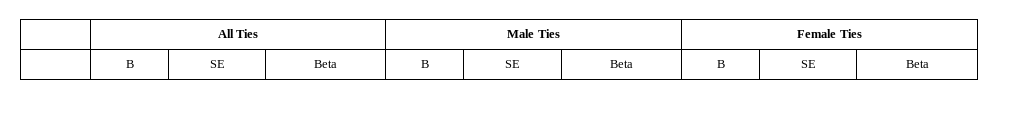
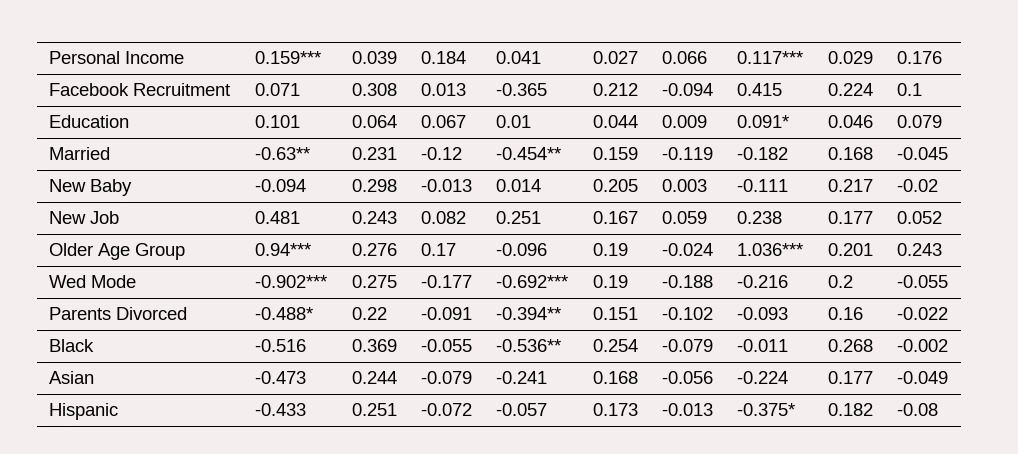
[217,29,259,38] [507,29,560,38] [797,29,862,38] [125,60,134,68] [209,60,225,68] [314,60,337,68] [420,60,429,68] [505,60,520,68] [610,60,633,68] [716,60,725,68] [800,60,816,68] [905,60,929,68] | All Ties | Male Ties | Female Ties // | B | SE | Beta | B | SE | Beta | B | SE | Beta -> [48,51,184,64] [254,51,321,64] [351,51,397,64] [420,51,466,64] [495,51,541,64] [592,51,638,64] [661,51,707,64] [736,51,803,64] [827,51,873,64] [896,51,942,64] [48,83,230,96] [254,83,300,96] [351,83,397,96] [420,83,466,96] [495,83,547,96] [592,83,638,96] [661,83,713,96] [736,83,782,96] [827,83,873,96] [896,83,922,96] [48,115,129,128] [254,115,300,128] [351,115,397,128] [420,115,466,128] [495,115,531,128] [592,115,638,128] [661,115,707,128] [736,115,789,128] [827,115,873,128] [896,115,942,128] [48,147,110,160] [254,147,310,160] [351,147,397,160] [420,147,462,160] [495,147,561,160] [592,147,638,160] [661,147,713,160] [736,147,788,160] [827,147,873,160] [896,147,948,160] [48,179,132,196] [254,179,306,192] [351,179,397,192] [420,179,472,192] [495,179,541,192] [592,179,638,192] [661,179,707,192] [736,179,788,192] [827,179,873,192] [896,179,938,192] [48,211,119,224] [254,211,300,224] [351,211,397,224] [420,211,466,224] [495,211,541,224] [592,211,638,224] [661,211,707,224] [736,211,782,224] [827,211,873,224] [896,211,942,224] [48,243,185,260] [254,243,311,256] [351,243,397,256] [420,243,456,256] [495,243,547,256] [592,243,628,256] [661,243,713,256] [736,243,803,256] [827,243,873,256] [896,243,942,256] [48,275,136,288] [254,275,327,288] [351,275,397,288] [420,275,472,288] [495,275,568,288] [592,275,628,288] [661,275,713,288] [736,275,788,288] [827,275,853,288] [896,275,948,288] [48,307,187,320] [254,307,313,320] [351,307,387,320] [420,307,472,320] [495,307,561,320] [592,307,638,320] [661,307,713,320] [736,307,788,320] [827,307,863,320] [896,307,948,320] [48,339,94,352] [254,339,306,352] [351,339,397,352] [420,339,472,352] [495,339,561,352] [592,339,638,352] [661,339,713,352] [736,339,788,352] [827,339,873,352] [896,339,948,352] [48,371,94,384] [254,371,306,384] [351,371,397,384] [420,371,472,384] [495,371,547,384] [592,371,638,384] [661,371,713,384] [736,371,788,384] [827,371,873,384] [896,371,948,384] [48,403,118,420] [254,403,306,416] [351,403,397,416] [420,403,472,416] [495,403,547,416] [592,403,638,416] [661,403,713,416] [736,403,795,416] [827,403,873,416] [896,403,938,416] Personal Income | 0.159*** | 0.039 | 0.184 | 0.041 | 0.027 | 0.066 | 0.117*** | 0.029 | 0.176 // Facebook Recruitment | 0.071 | 0.308 | 0.013 | -0.365 | 0.212 | -0.094 | 0.415 | 0.224 | 0.1 // Education | 0.101 | 0.064 | 0.067 | 0.01 | 0.044 | 0.009 | 0.091* | 0.046 | 0.079 // Married | -0.63** | 0.231 | -0.12 | -0.454** | 0.159 | -0.119 | -0.182 | 0.168 | -0.045 // New Baby | -0.094 | 0.298 | -0.013 | 0.014 | 0.205 | 0.003 | -0.111 | 0.217 | -0.02 // New Job | 0.481 | 0.243 | 0.082 | 0.251 | 0.167 | 0.059 | 0.238 | 0.177 | 0.052 // Older Age Group | 0.94*** | 0.276 | 0.17 | -0.096 | 0.19 | -0.024 | 1.036*** | 0.201 | 0.243 // Wed Mode | -0.902*** | 0.275 | -0.177 | -0.692*** | 0.19 | -0.188 | -0.216 | 0.2 | -0.055 // Parents Divorced | -0.488* | 0.22 | -0.091 | -0.394** | 0.151 | -0.102 | -0.093 | 0.16 | -0.022 // Black | -0.516 | 0.369 | -0.055 | -0.536** | 0.254 | -0.079 | -0.011 | 0.268 | -0.002 // Asian | -0.473 | 0.244 | -0.079 | -0.241 | 0.168 | -0.056 | -0.224 | 0.177 | -0.049 // Hispanic | -0.433 | 0.251 | -0.072 | -0.057 | 0.173 | -0.013 | -0.375* | 0.182 | -0.08

